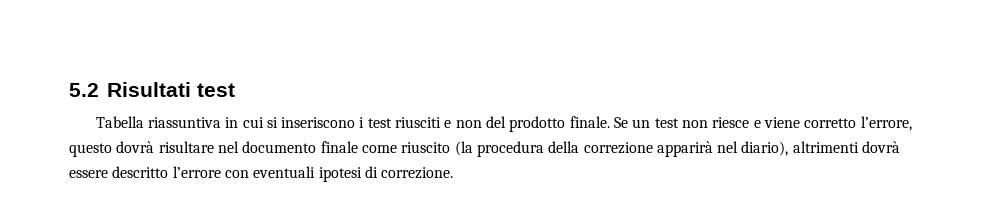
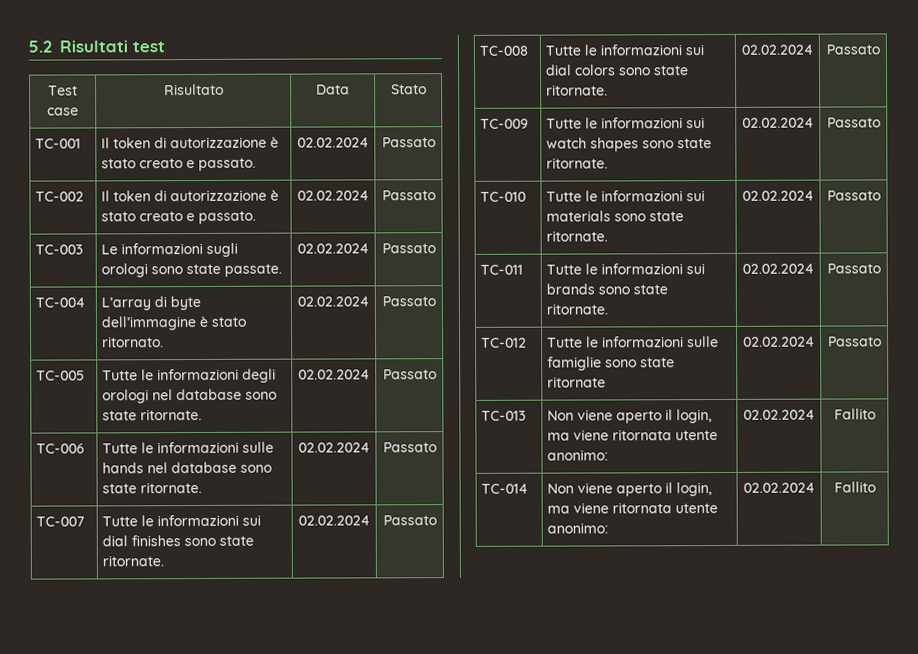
[95,116,912,132] [69,141,901,157] [69,166,454,182] // Tabella riassuntiva in cui si inseriscono i test riusciti e non del prodotto finale. Se un test non riesce e viene corretto l’errore, questo dovrà risultare nel documento finale come riuscito (la procedura della correzione apparirà nel diario), altrimenti dovrà essere descritto l’errore con eventuali ipotesi di correzione. -> [48,85,78,96] [47,107,79,116] [163,83,224,96] [316,84,350,95] [390,84,427,95] [35,138,82,149] [101,136,280,149] [101,157,257,171] [297,137,369,148] [381,137,436,148] [35,191,85,202] [101,189,280,202] [101,210,257,224] [297,190,369,201] [381,190,436,201] [35,244,84,255] [101,242,239,257] [101,263,283,278] [297,243,369,254] [381,243,436,254] [35,297,86,308] [101,295,202,311] [101,315,247,331] [102,336,165,348] [297,296,369,307] [381,296,436,307] [36,370,86,381] [102,368,277,383] [102,388,278,404] [102,408,203,421] [298,369,370,380] [382,369,437,380] [36,443,86,454] [102,441,275,454] [102,461,273,474] [102,481,203,494] [298,442,370,453] [382,442,437,453] [36,516,86,527] [102,514,262,527] [102,535,255,547] [102,555,165,567] [298,515,370,526] [382,515,437,526] [479,45,529,56] [545,44,705,56] [545,64,690,76] [546,84,609,96] [741,44,813,55] [825,44,880,55] [480,118,530,129] [546,117,706,129] [546,137,713,152] [546,157,609,169] [742,117,814,128] [826,117,881,128] [480,191,527,202] [546,190,706,202] [546,210,685,222] [546,230,609,242] [742,190,814,201] [826,190,881,201] [480,264,524,275] [546,263,706,275] [546,283,669,295] [546,303,609,315] [742,263,814,274] [826,263,881,274] [481,337,528,348] [547,336,720,348] [547,356,676,371] [547,376,607,388] [743,336,815,347] [827,336,882,347] [481,410,527,421] [547,409,713,424] [547,429,719,441] [547,449,609,461] [743,409,815,420] [833,408,876,420] [481,483,529,494] [547,482,713,497] [547,502,719,514] [547,522,609,534] [743,482,815,493] [833,481,876,493] // Test case | Risultato | Data | Stato // TC-001 | Il token di autorizzazione è stato creato e passato. | 02.02.2024 | Passato // TC-002 | Il token di autorizzazione è stato creato e passato. | 02.02.2024 | Passato // TC-003 | Le informazioni sugli orologi sono state passate. | 02.02.2024 | Passato // TC-004 | L’array di byte dell’immagine è stato ritornato. | 02.02.2024 | Passato // TC-005 | Tutte le informazioni degli orologi nel database sono state ritornate. | 02.02.2024 | Passato // TC-006 | Tutte le informazioni sulle hands nel database sono state ritornate. | 02.02.2024 | Passato // TC-007 | Tutte le informazioni sui dial finishes sono state ritornate. | 02.02.2024 | Passato // TC-008 | Tutte le informazioni sui dial colors sono state ritornate. | 02.02.2024 | Passato // TC-009 | Tutte le informazioni sui watch shapes sono state ritornate. | 02.02.2024 | Passato // TC-010 | Tutte le informazioni sui materials sono state ritornate. | 02.02.2024 | Passato // TC-011 | Tutte le informazioni sui brands sono state ritornate. | 02.02.2024 | Passato // TC-012 | Tutte le informazioni sulle famiglie sono state ritornate | 02.02.2024 | Passato // TC-013 | Non viene aperto il login, ma viene ritornata utente anonimo: | 02.02.2024 | Fallito // TC-014 | Non viene aperto il login, ma viene ritornata utente anonimo: | 02.02.2024 | Fallito

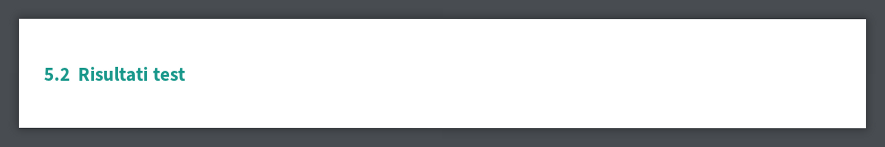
[48,85,78,96] [47,107,79,116] [163,83,224,96] [316,84,350,95] [390,84,427,95] [35,138,82,149] [101,136,280,149] [101,157,257,171] [297,137,369,148] [381,137,436,148] [35,191,85,202] [101,189,280,202] [101,210,257,224] [297,190,369,201] [381,190,436,201] [35,244,84,255] [101,242,239,257] [101,263,283,278] [297,243,369,254] [381,243,436,254] [35,297,86,308] [101,295,202,311] [101,315,247,331] [102,336,165,348] [297,296,369,307] [381,296,436,307] [36,370,86,381] [102,368,277,383] [102,388,278,404] [102,408,203,421] [298,369,370,380] [382,369,437,380] [36,443,86,454] [102,441,275,454] [102,461,273,474] [102,481,203,494] [298,442,370,453] [382,442,437,453] [36,516,86,527] [102,514,262,527] [102,535,255,547] [102,555,165,567] [298,515,370,526] [382,515,437,526] [479,45,529,56] [545,44,705,56] [545,64,690,76] [546,84,609,96] [741,44,813,55] [825,44,880,55] [480,118,530,129] [546,117,706,129] [546,137,713,152] [546,157,609,169] [742,117,814,128] [826,117,881,128] [480,191,527,202] [546,190,706,202] [546,210,685,222] [546,230,609,242] [742,190,814,201] [826,190,881,201] [480,264,524,275] [546,263,706,275] [546,283,669,295] [546,303,609,315] [742,263,814,274] [826,263,881,274] [481,337,528,348] [547,336,720,348] [547,356,676,371] [547,376,607,388] [743,336,815,347] [827,336,882,347] [481,410,527,421] [547,409,713,424] [547,429,719,441] [547,449,609,461] [743,409,815,420] [833,408,876,420] [481,483,529,494] [547,482,713,497] [547,502,719,514] [547,522,609,534] [743,482,815,493] [833,481,876,493] // Test case | Risultato | Data | Stato // TC-001 | Il token di autorizzazione è stato creato e passato. | 02.02.2024 | Passato // TC-002 | Il token di autorizzazione è stato creato e passato. | 02.02.2024 | Passato // TC-003 | Le informazioni sugli orologi sono state passate. | 02.02.2024 | Passato // TC-004 | L’array di byte dell’immagine è stato ritornato. | 02.02.2024 | Passato // TC-005 | Tutte le informazioni degli orologi nel database sono state ritornate. | 02.02.2024 | Passato // TC-006 | Tutte le informazioni sulle hands nel database sono state ritornate. | 02.02.2024 | Passato // TC-007 | Tutte le informazioni sui dial finishes sono state ritornate. | 02.02.2024 | Passato // TC-008 | Tutte le informazioni sui dial colors sono state ritornate. | 02.02.2024 | Passato // TC-009 | Tutte le informazioni sui watch shapes sono state ritornate. | 02.02.2024 | Passato // TC-010 | Tutte le informazioni sui materials sono state ritornate. | 02.02.2024 | Passato // TC-011 | Tutte le informazioni sui brands sono state ritornate. | 02.02.2024 | Passato // TC-012 | Tutte le informazioni sulle famiglie sono state ritornate | 02.02.2024 | Passato // TC-013 | Non viene aperto il login, ma viene ritornata utente anonimo: | 02.02.2024 | Fallito // TC-014 | Non viene aperto il login, ma viene ritornata utente anonimo: | 02.02.2024 | Fallito -> (186, 74) none

